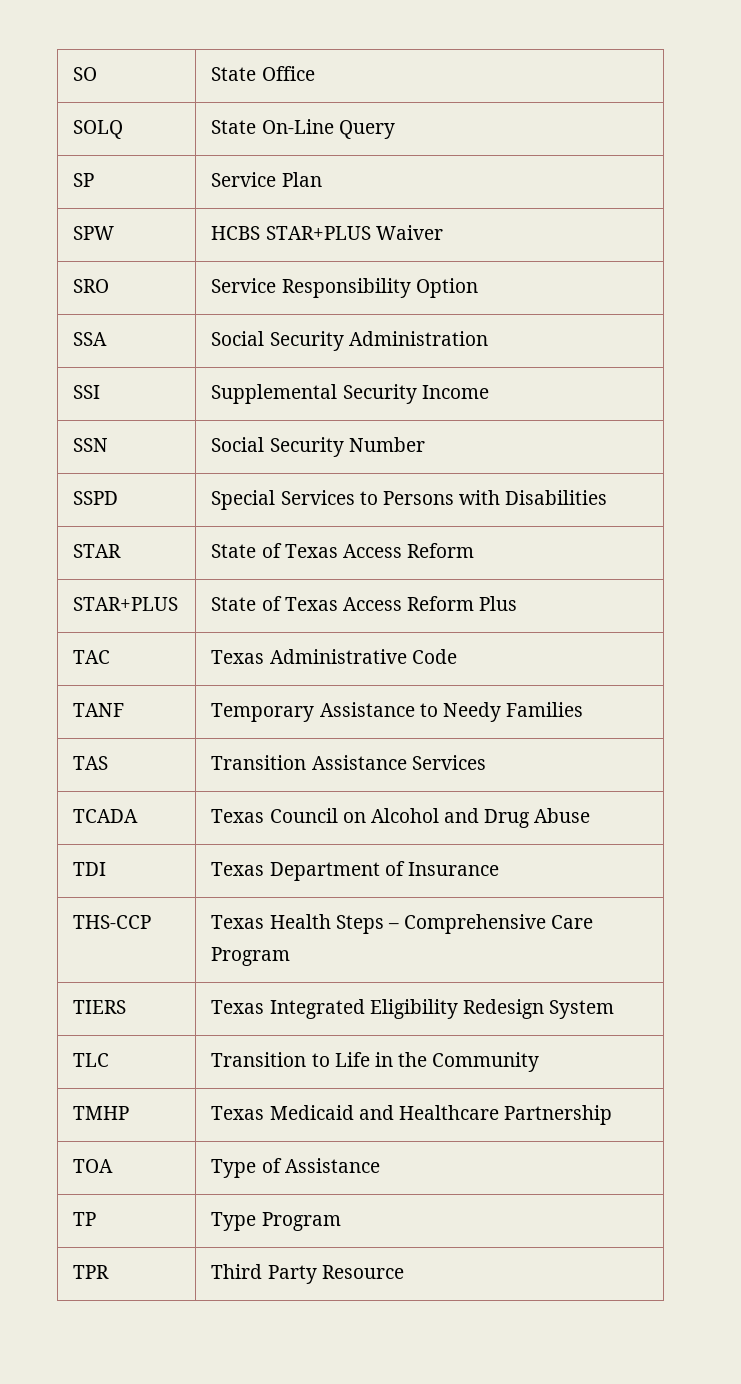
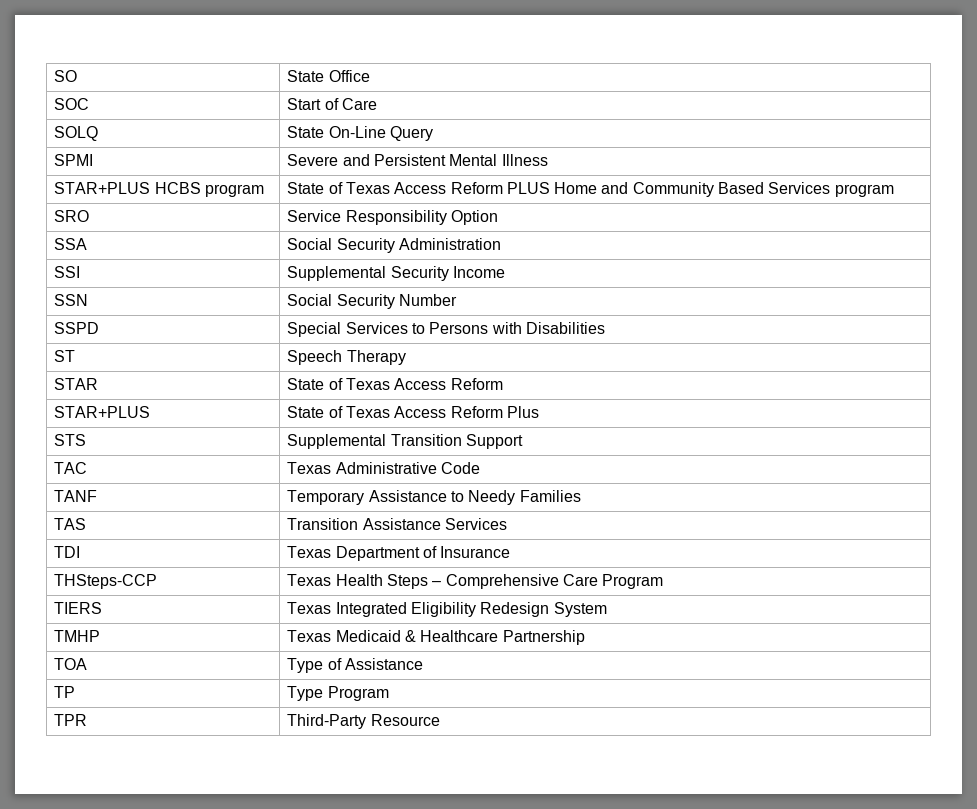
(315, 73) none -> [54,98,90,110] [287,98,377,110] // SOC | Start of Care
[73,173,95,187] [211,172,322,187] [73,226,115,240] [211,225,443,240] SP | Service Plan // SPW | HCBS STAR+PLUS Waiver -> [54,154,94,166] [287,154,548,166] [54,182,264,197] [287,182,894,197] SPMI | Severe and Persistent Mental Illness // STAR+PLUS HCBS program | State of Texas Access Reform PLUS Home and Community Based Services program
(608, 497) none -> [54,350,76,362] [287,350,406,365] // ST | Speech Therapy
(518, 603) none -> [54,434,87,446] [287,434,523,449] // STS | Supplemental Transition Support
[73,809,139,823] [211,808,591,828] // TCADA | Texas Council on Alcohol and Drug Abuse -> (507, 524) none
[73,915,152,929] THS-CCP -> [54,574,158,589] THSteps-CCP
[73,1053,110,1067] [211,1052,540,1072] // TLC | Transition to Life in the Community -> (607, 609) none
[358,1105,394,1120] and -> [404,630,416,642] &
[211,1264,317,1284] Third Party -> [287,714,367,729] Third-Party

